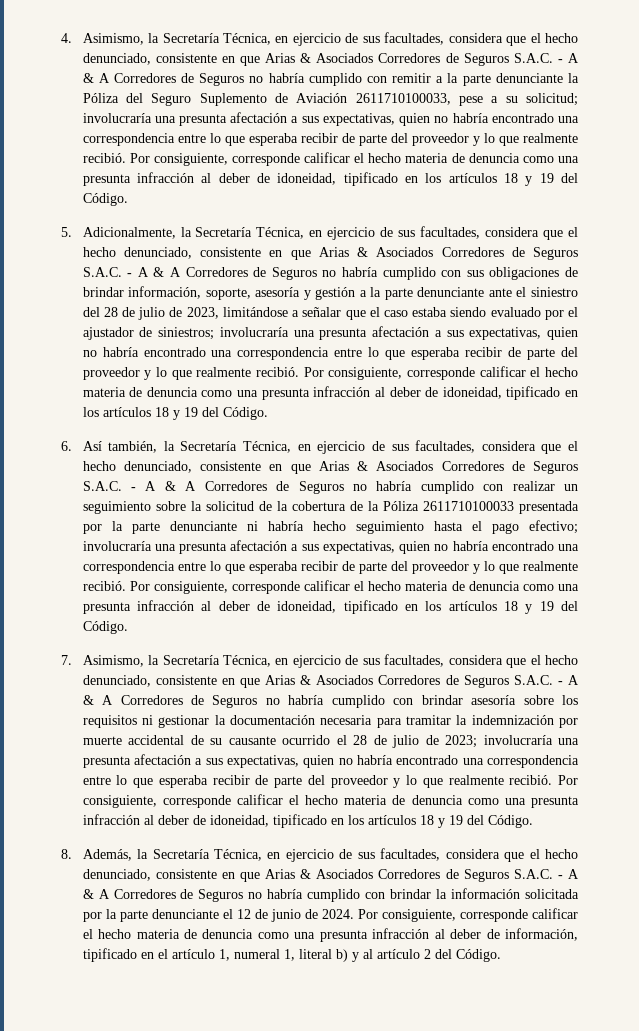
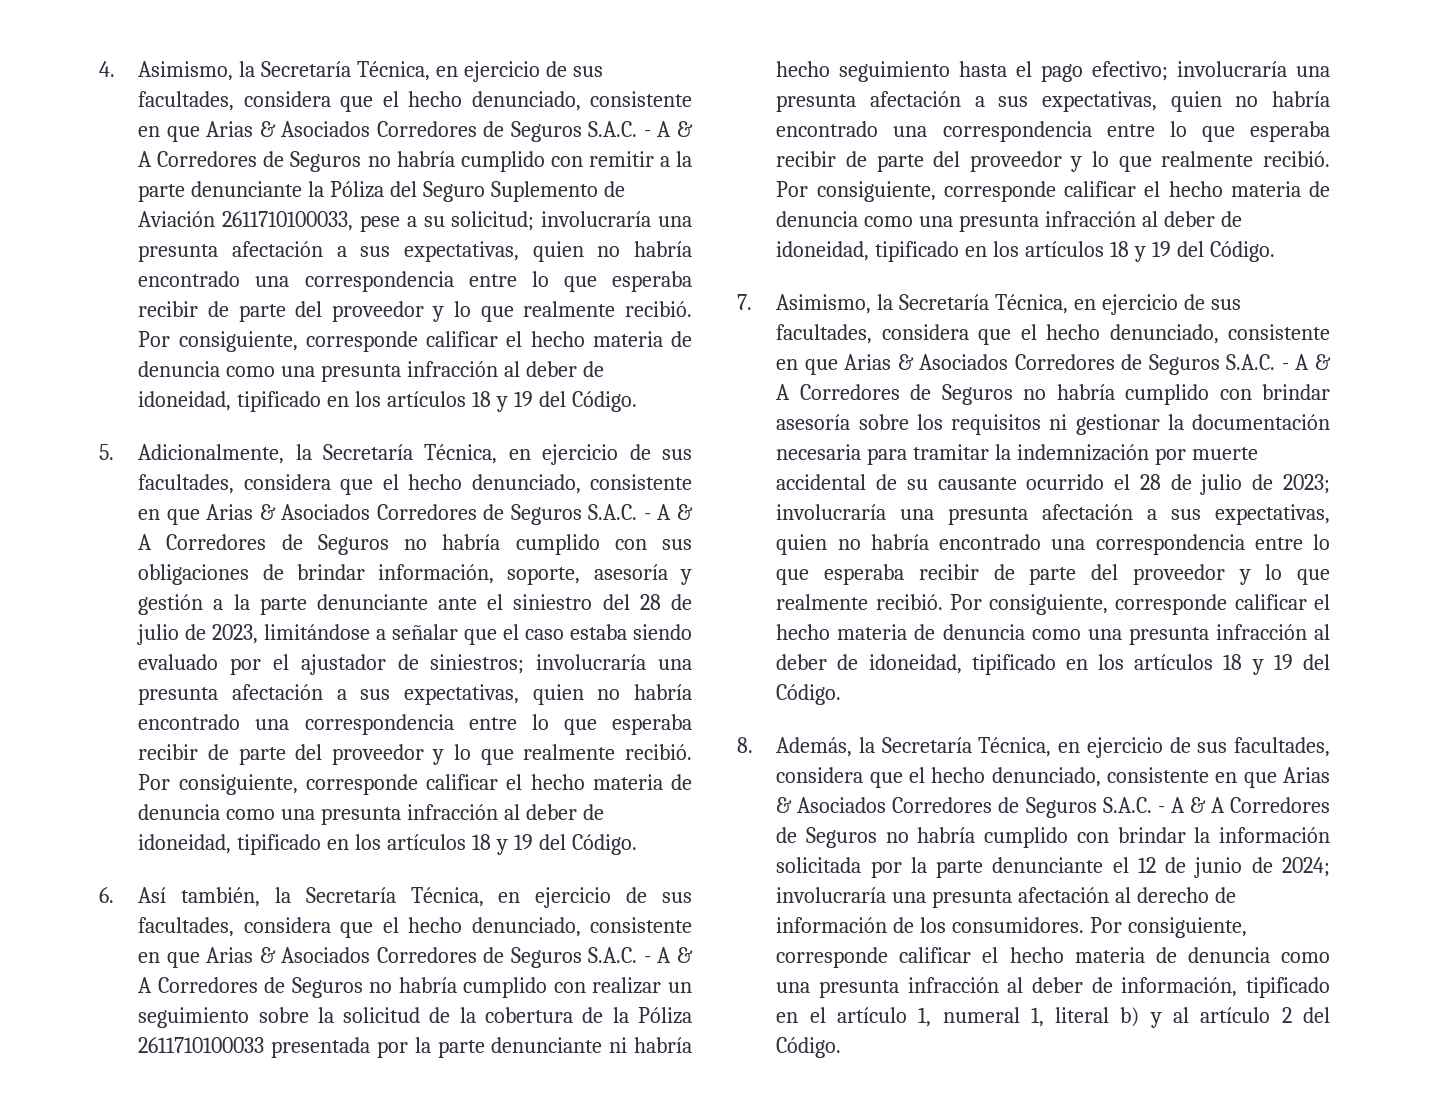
[321,909,354,919] 2024. -> [1282,857,1330,877] [776,887,1236,908] [776,917,1085,933] 2024; involucraría una presunta afectación al derecho de información de los consumidores.

